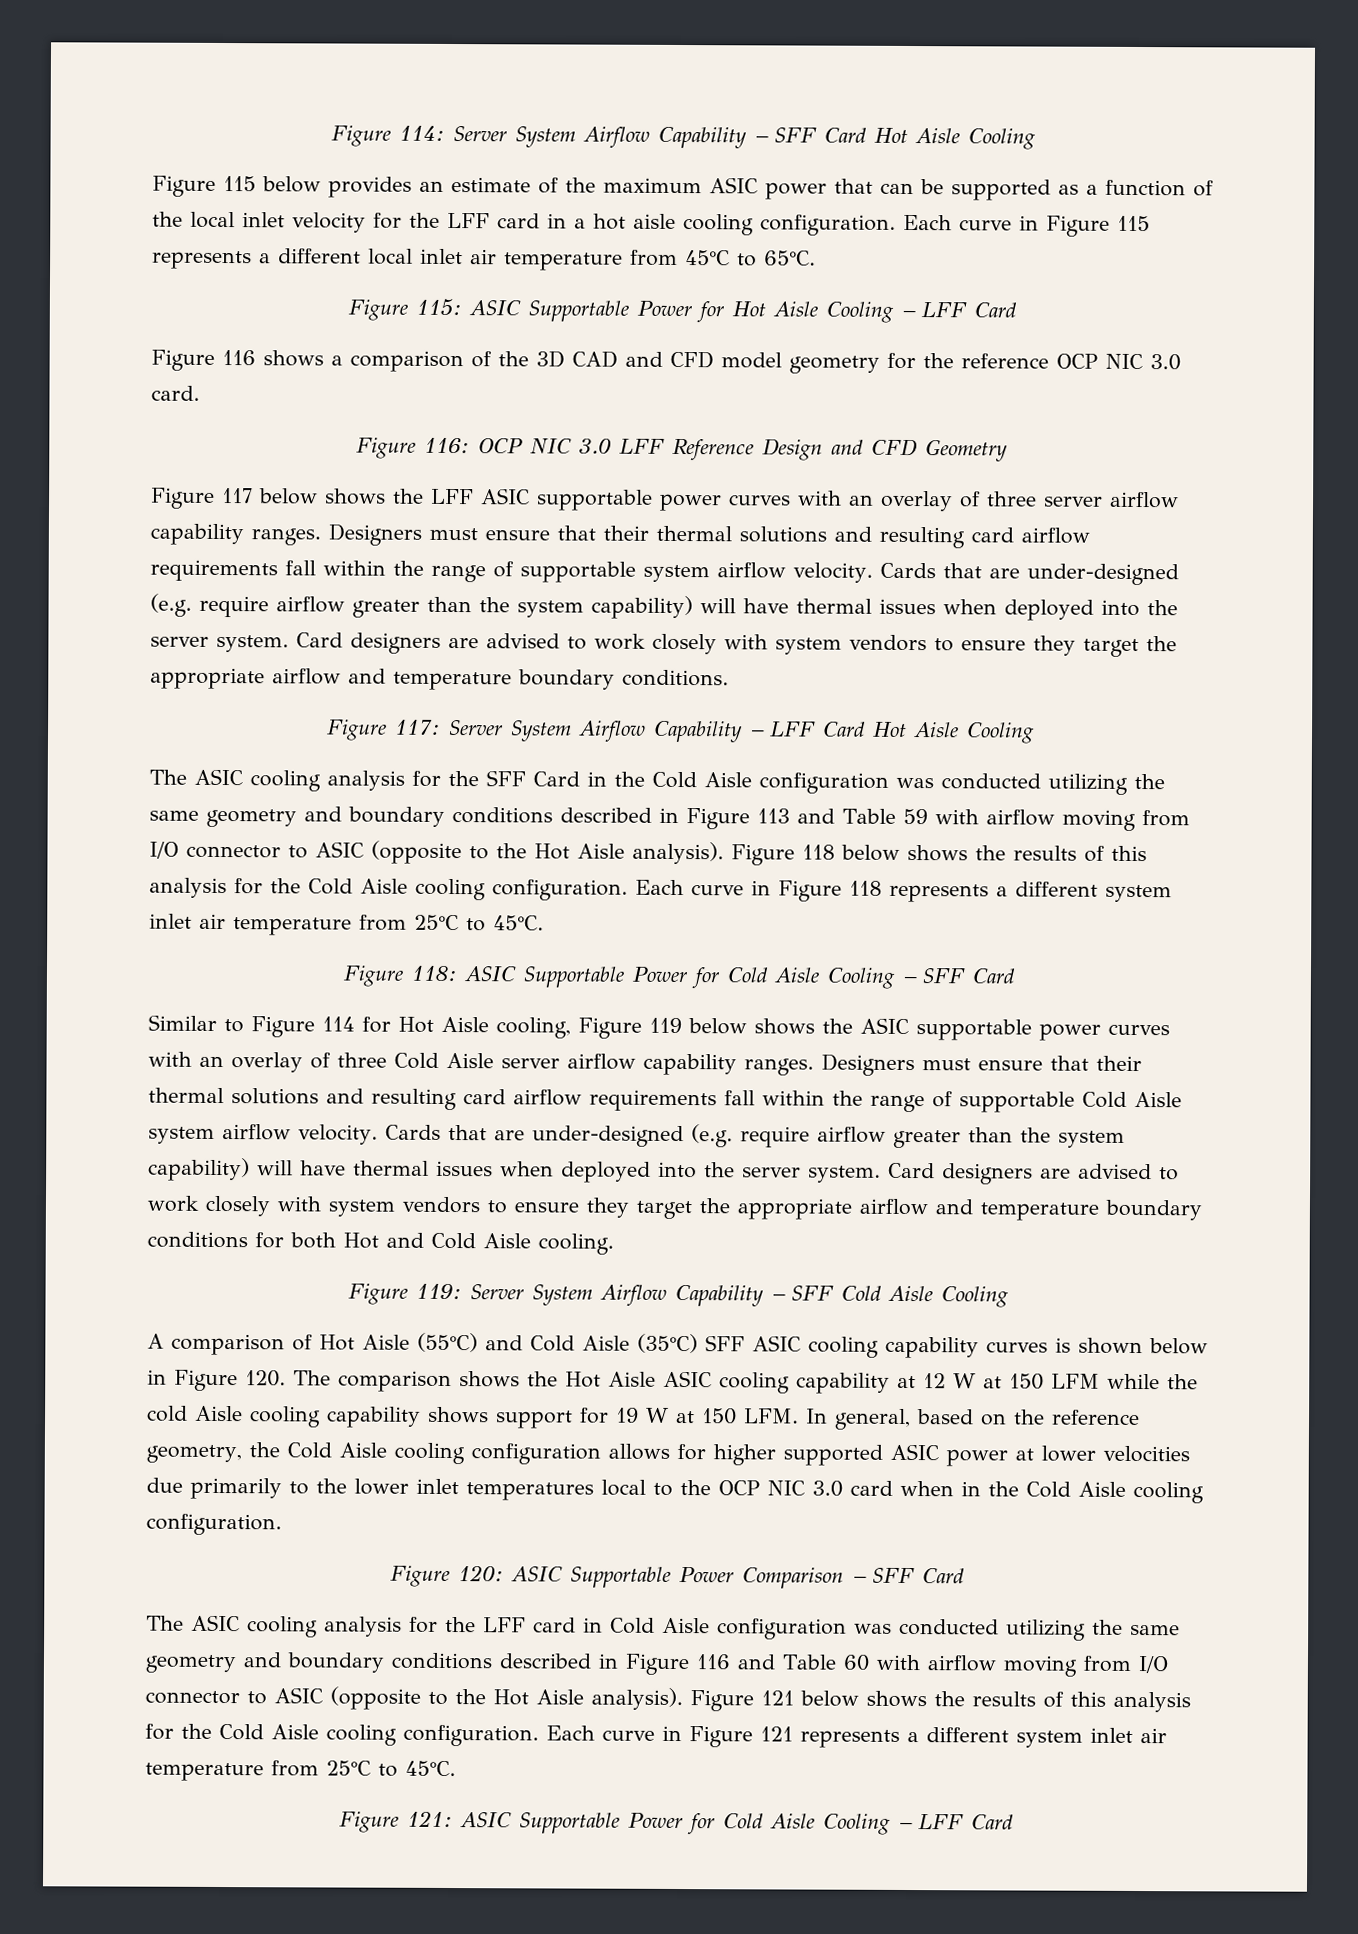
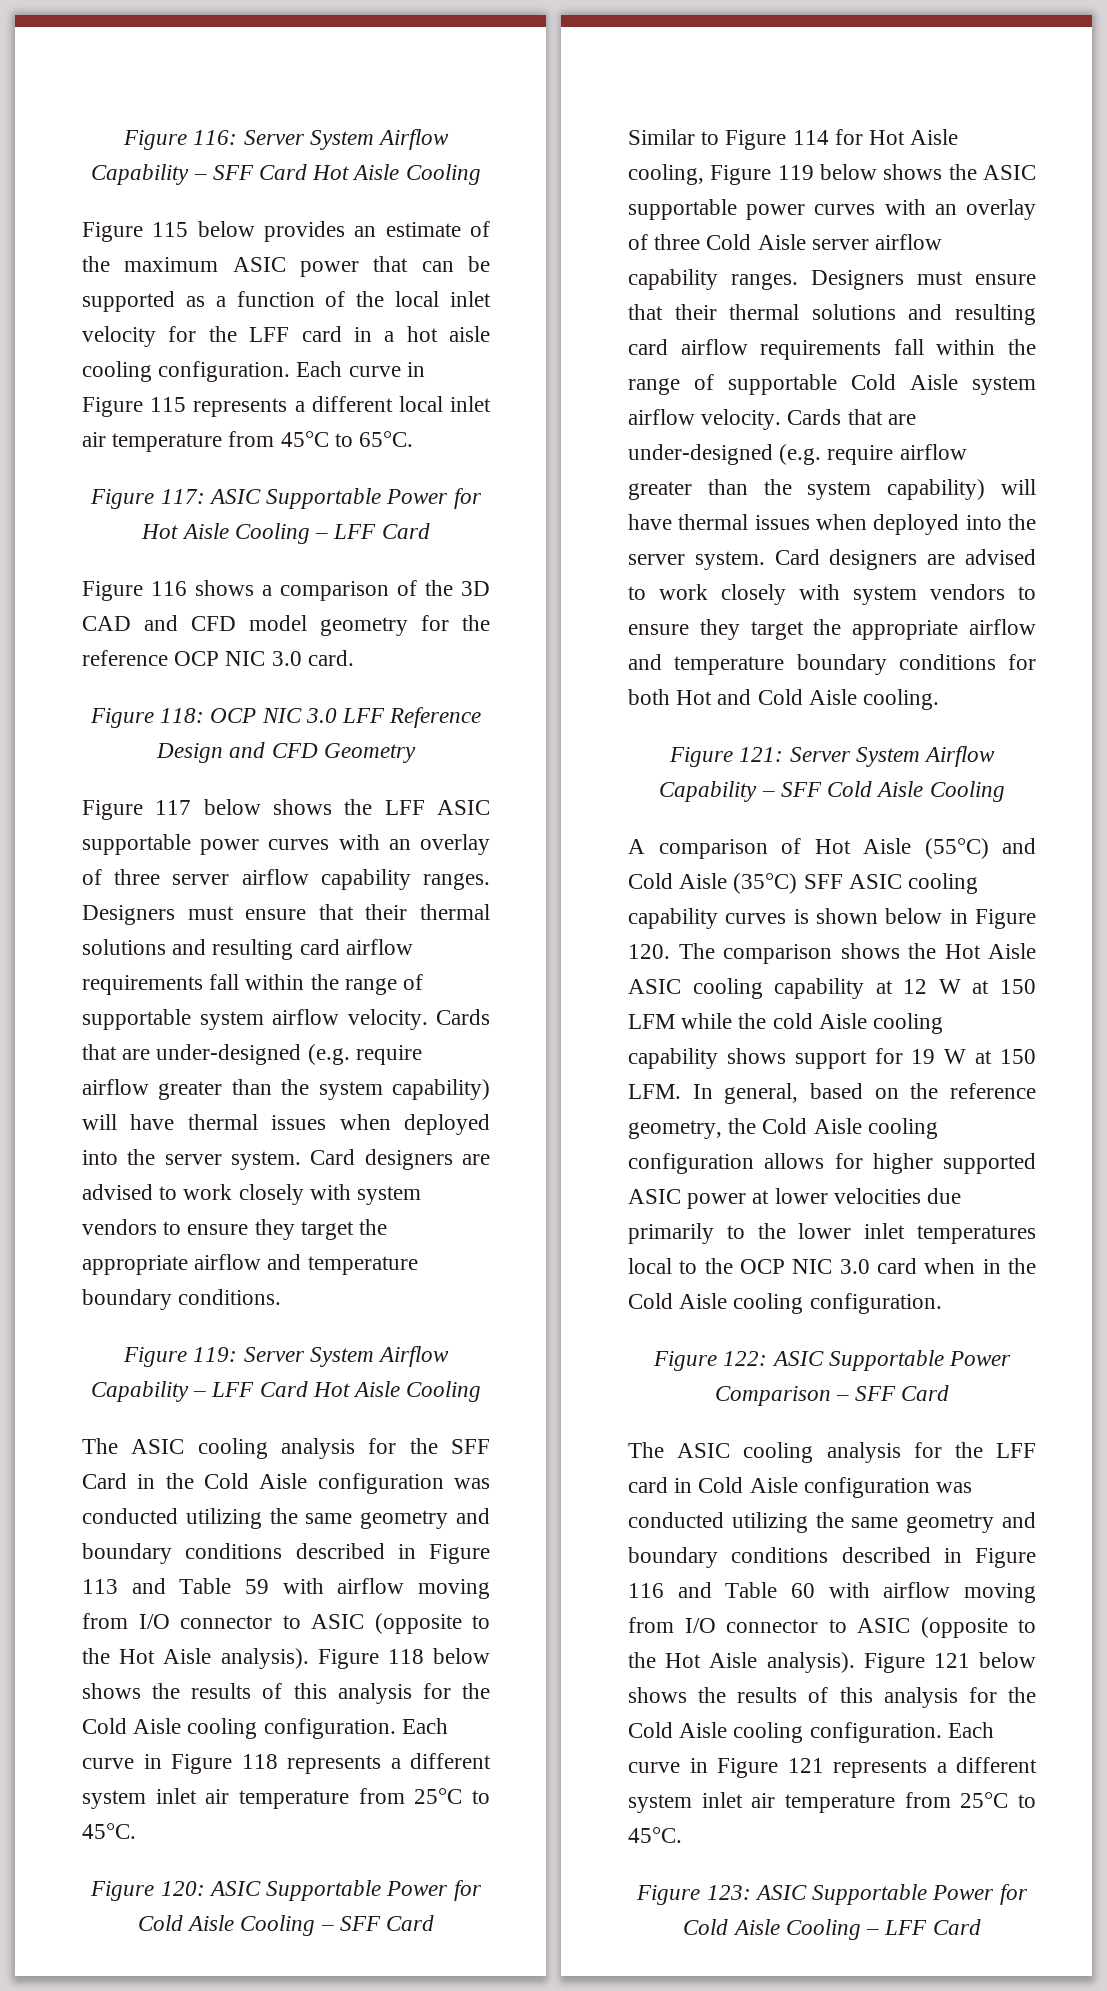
[330,125,445,147] Figure 114: -> [123,130,238,150] Figure 116:
[415,298,462,317] 115: -> [160,489,205,504] 117:
[424,437,471,454] 116: -> [160,708,205,723] 118:
[395,719,441,735] 117: -> [193,1347,238,1362] 119:
[411,965,459,982] 118: -> [160,1881,205,1896] 120:
[415,1283,462,1300] 119: -> [739,747,784,762] 121:
[457,1565,504,1582] 120: -> [723,1351,768,1366] 122:
[406,1810,453,1828] 121: -> [706,1885,751,1900] 123:

